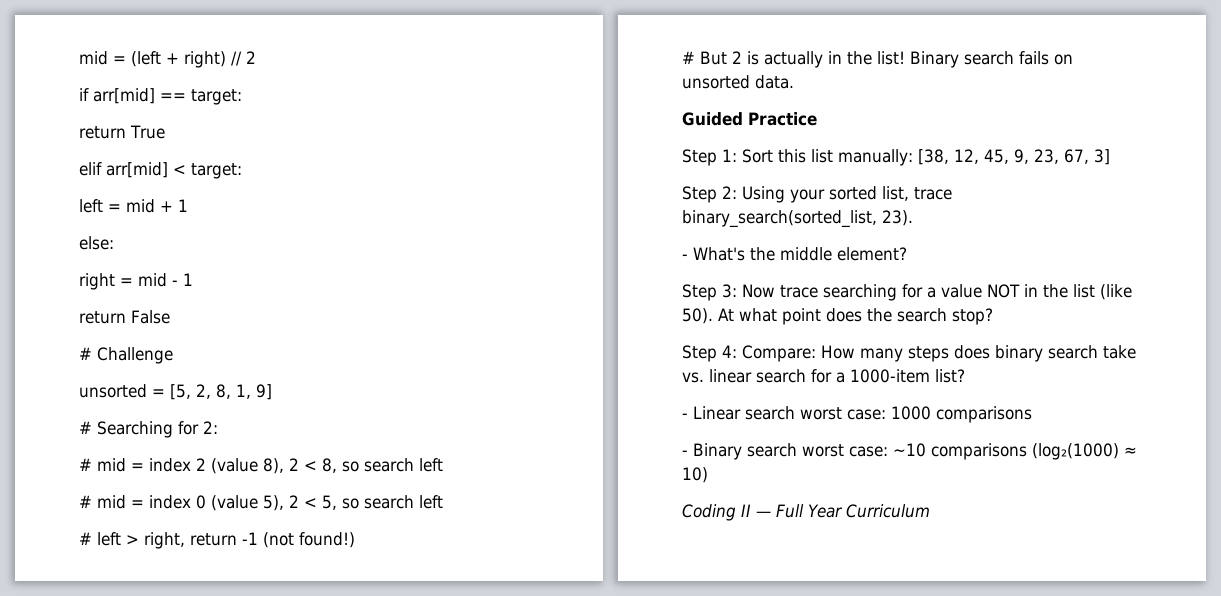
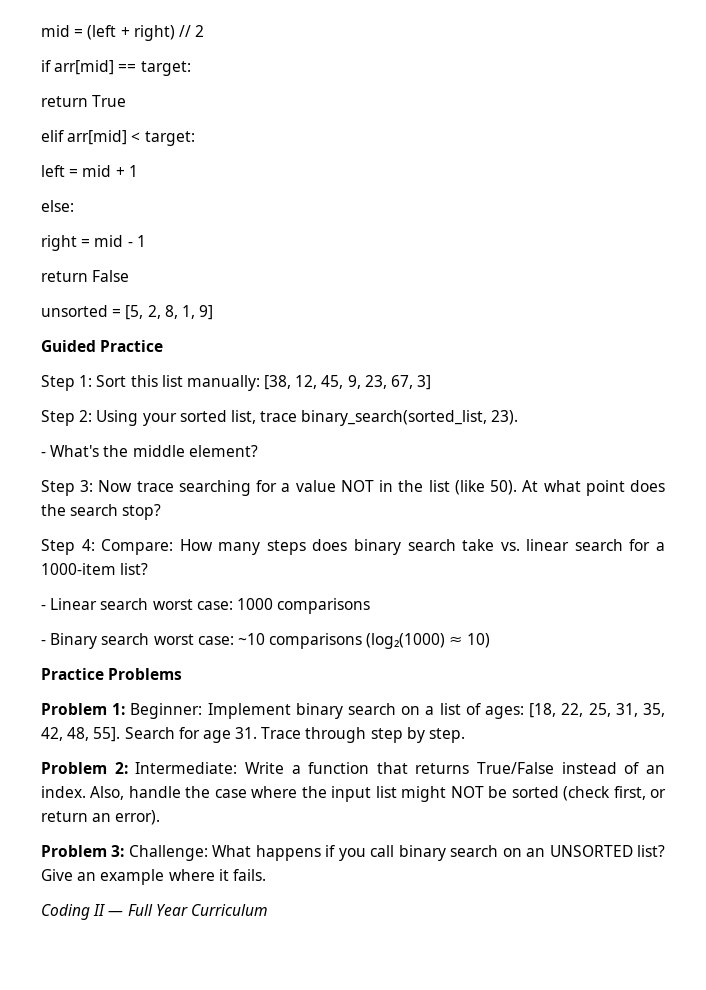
[79,347,173,364] // # Challenge -> (130, 276) none
[79,421,218,438] [79,458,443,474] [79,495,443,511] [79,532,355,549] [682,51,1073,68] [682,75,794,89] // # Searching for 2: // # mid = index 2 (value 8), 2 < 8, so search left // # mid = index 0 (value 5), 2 < 5, so search left // # left > right, return -1 (not found!) // # But 2 is actually in the list! Binary search fails on unsorted data. -> (214, 312) none
(708, 475) none -> [41,668,183,680] [41,703,665,719] [41,727,466,743] [41,762,665,774] [41,786,666,802] [41,810,161,825] [41,845,665,861] [41,869,266,885] // Practice Problems // Problem 1: Beginner: Implement binary search on a list of ages: [18, 22, 25, 31, 35, 42, 48, 55]. Search for age 31. Trace through step by step. // Problem 2: Intermediate: Write a function that returns True/False instead of an index. Also, handle the case where the input list might NOT be sorted (check first, or return an error). // Problem 3: Challenge: What happens if you call binary search on an UNSORTED list? Give an example where it fails.

